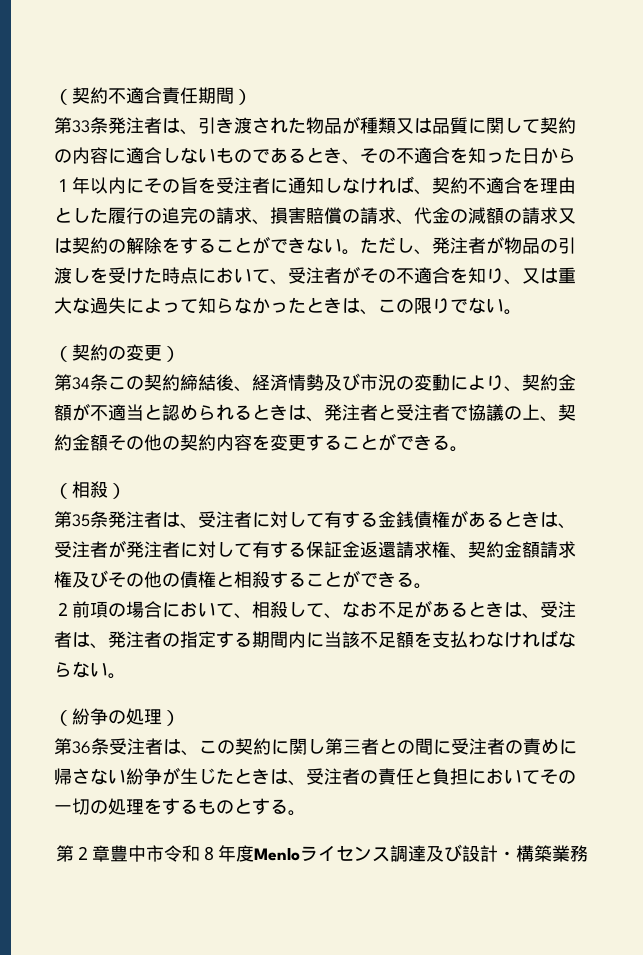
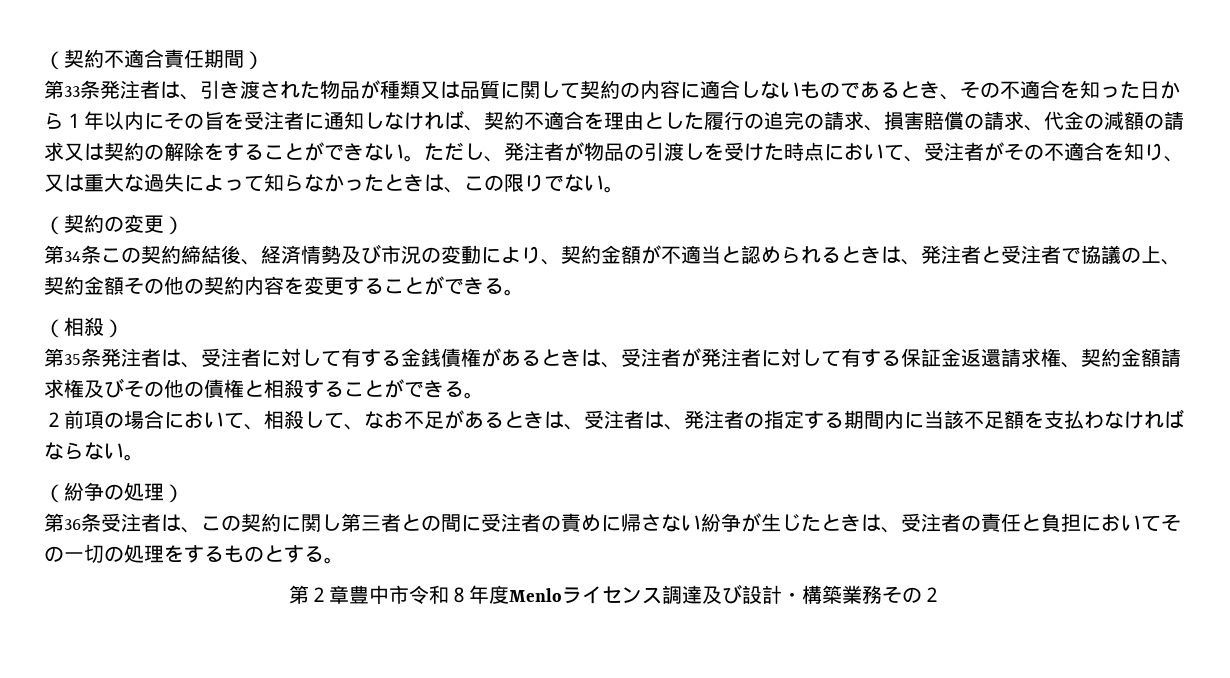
(588, 853) none -> [881,586,942,603] その２

